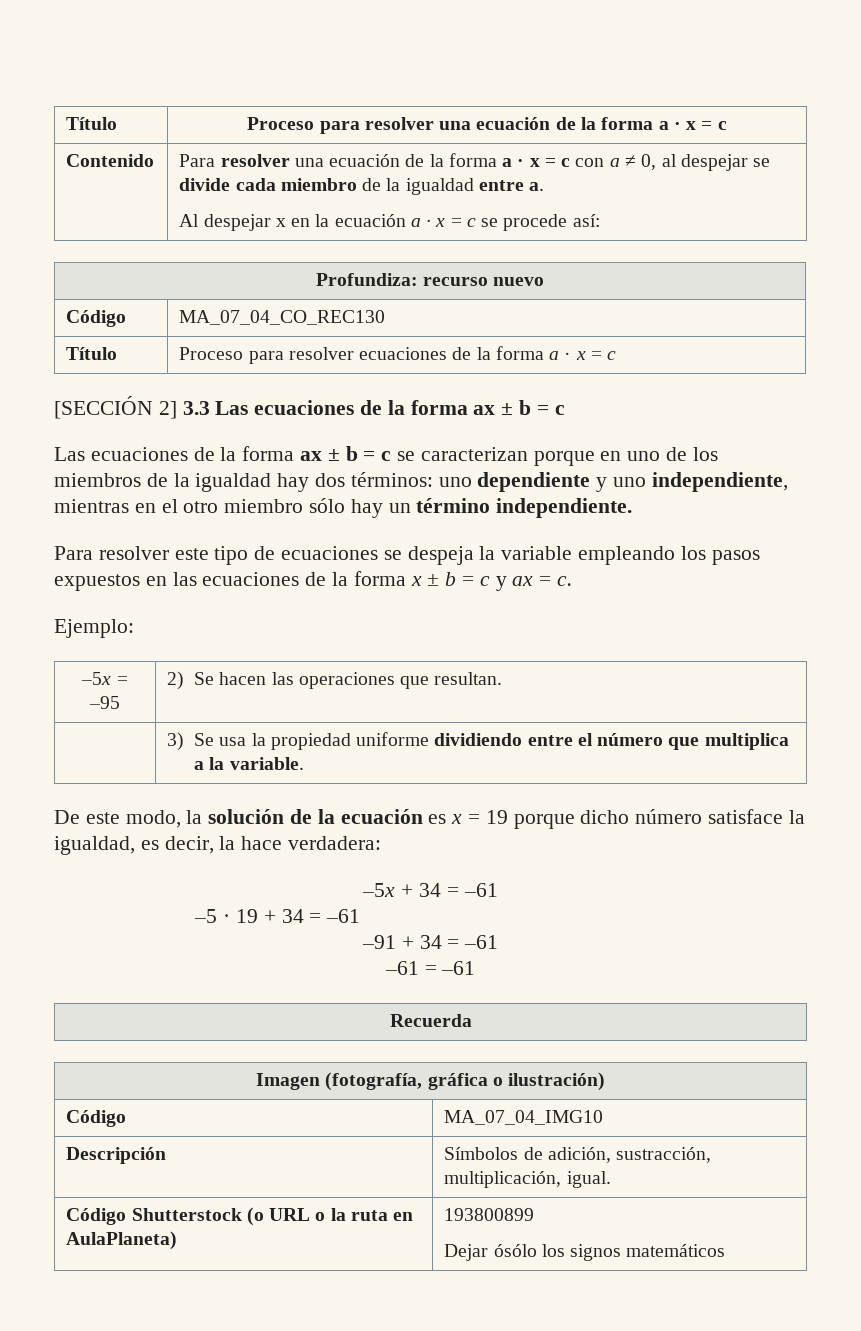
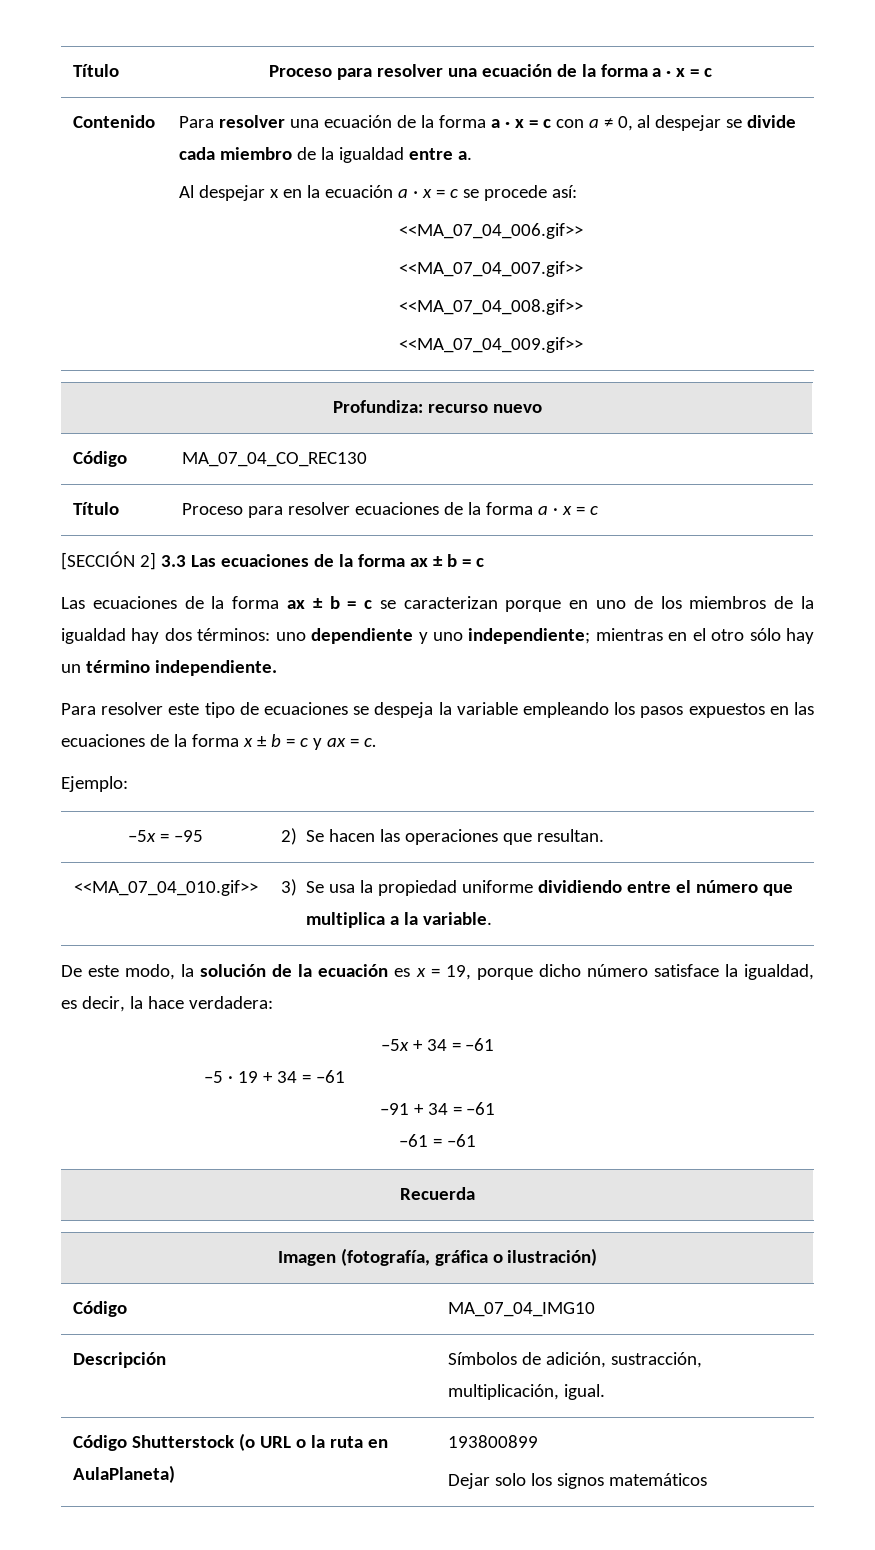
(600, 220) none -> [398,223,583,239] [398,261,583,277] [398,299,583,315] [398,337,583,353] // <<MA_07_04_006.gif>> // <<MA_07_04_007.gif>> // <<MA_07_04_008.gif>> // <<MA_07_04_009.gif>>
[651,472,788,492] independiente, -> [468,628,591,644] independiente;
[224,499,304,513] miembro -> (745, 635) none
(503, 678) none -> [73,880,258,896] <<MA_07_04_010.gif>>
[485,810,508,824] 19 -> [445,965,471,980] 19,
[493,1244,537,1257] ósólo -> [494,1473,526,1486] solo

